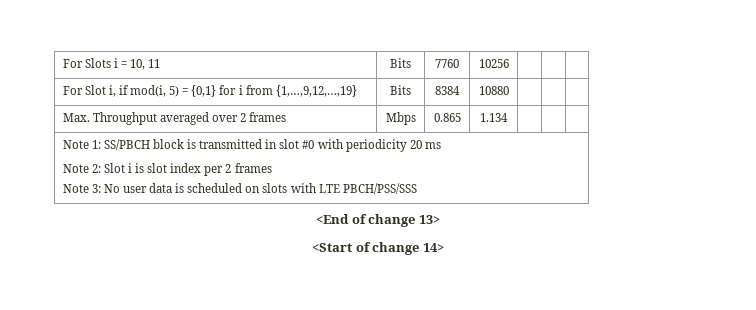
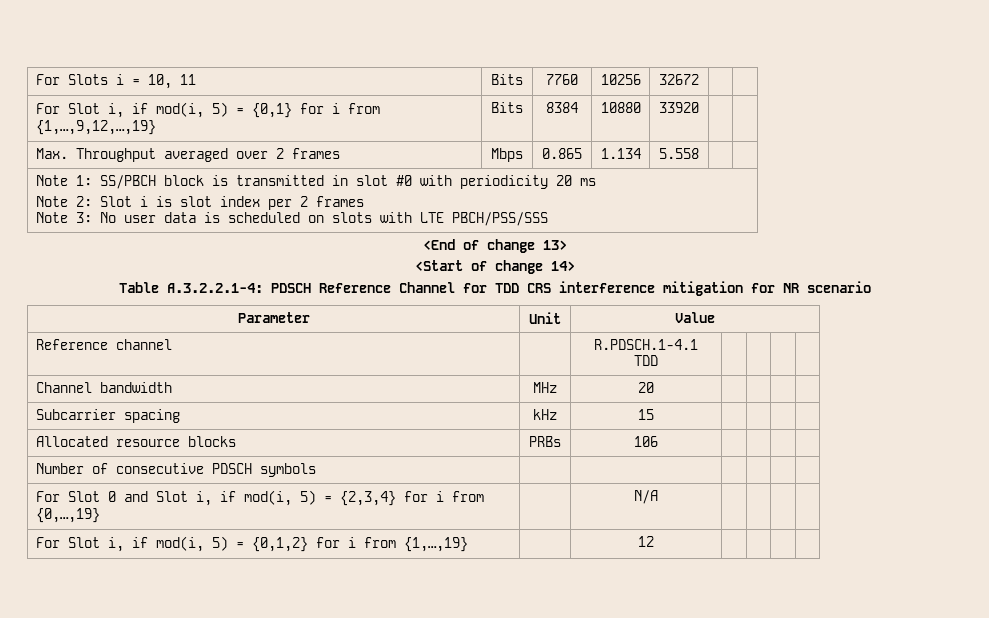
(509, 63) none -> [659,74,699,85] 32672
(509, 90) none -> [659,102,699,113] 33920
(508, 117) none -> [659,148,699,159] 5.558
(444, 247) none -> [118,281,871,296] [237,312,310,323] [529,312,561,324] [675,312,715,323] [35,339,172,350] [594,339,698,350] [634,355,658,366] [35,382,172,393] [533,382,557,393] [638,382,654,393] [35,409,180,423] [533,409,557,420] [638,409,654,420] [35,436,236,447] [529,436,561,447] [634,436,658,447] [35,463,316,477] [35,490,484,506] [35,508,100,523] [634,490,658,504] [35,536,468,552] [638,536,654,547] // Table A.3.2.2.1-4: PDSCH Reference Channel for TDD CRS interference mitigation for NR scenario // Parameter | Unit | Value // Reference channel | | R.PDSCH.1-4.1 TDD | | | | // Channel bandwidth | MHz | 20 | | | | // Subcarrier spacing | kHz | 15 | | | | // Allocated resource blocks | PRBs | 106 | | | | // Number of consecutive PDSCH symbols | | | | | | // For Slot 0 and Slot i, if mod(i, 5) = {2,3,4} for i from {0,…,19} | | N/A | | | | // For Slot i, if mod(i, 5) = {0,1,2} for i from {1,…,19} | | 12 | | | |

